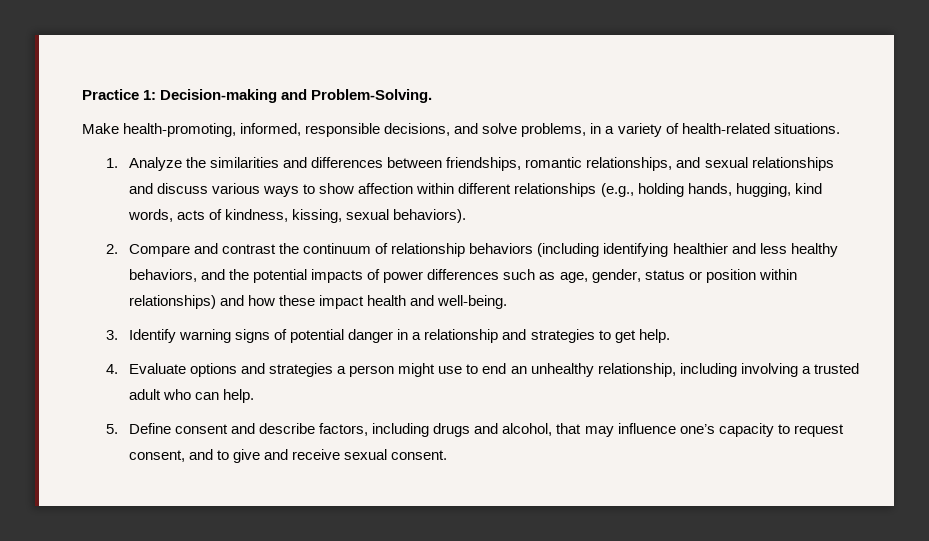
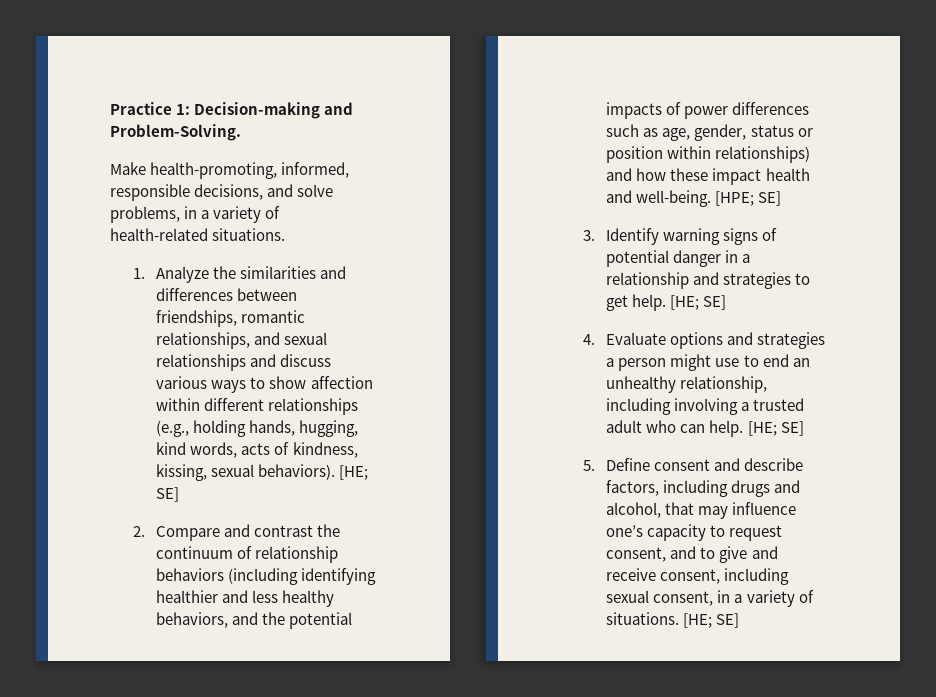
(467, 216) none -> [339,465,369,480] [156,487,180,502] [HE; SE]
(508, 302) none -> [715,191,782,206] [HPE; SE]
(670, 336) none -> [670,295,727,310] [HE; SE]
(255, 396) none -> [747,421,804,436] [HE; SE]
[344,449,448,460] sexual consent. -> [660,568,790,585] [606,590,814,607] [606,612,740,628] consent, including sexual consent, in a variety of situations. [HE; SE]

